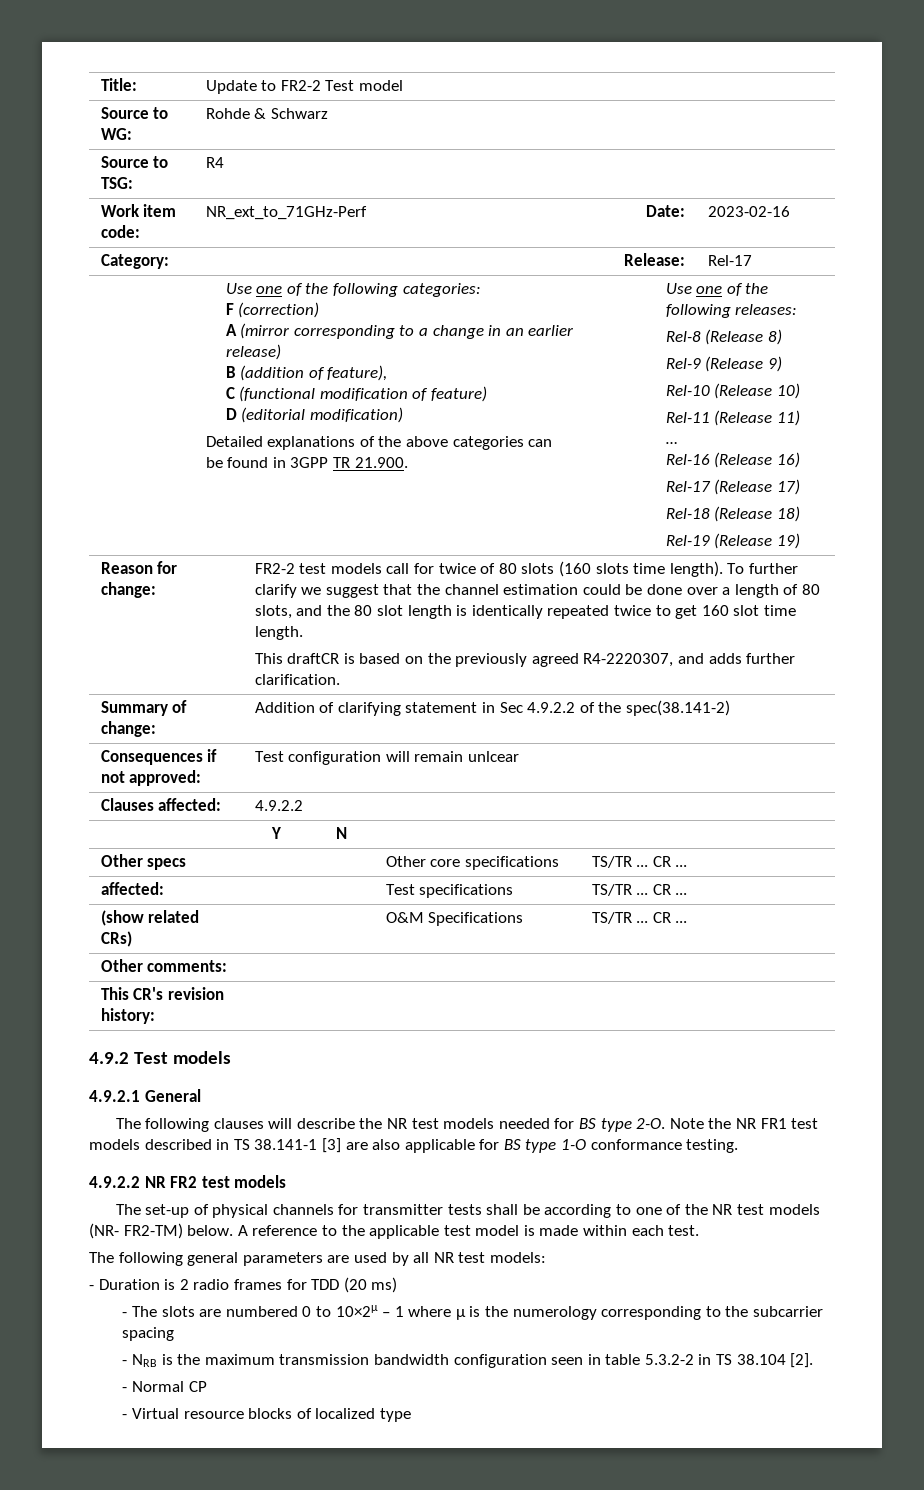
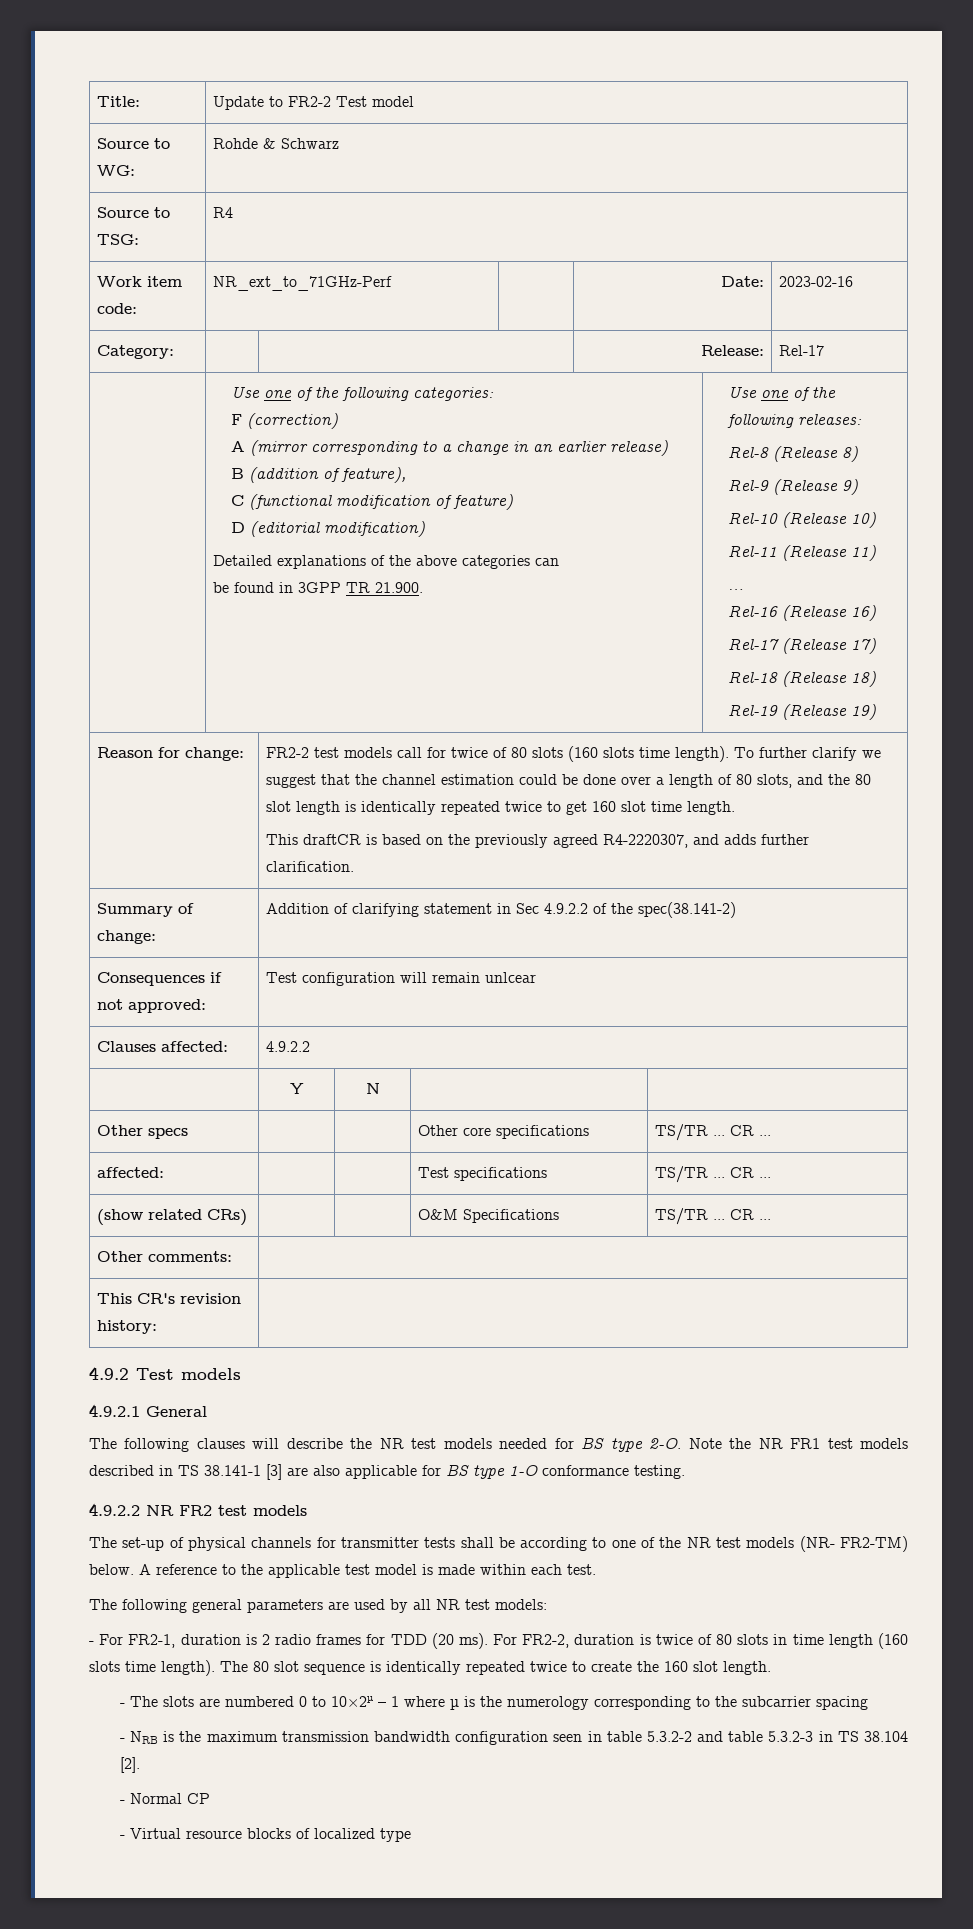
[98,1279,160,1290] Duration -> [99,1634,241,1648] For FR2-1, duration
[371,1277,398,1293] ms) -> [458,1633,908,1649] [89,1660,771,1676] ms). For FR2-2, duration is twice of 80 slots in time length (160 slots time length). The 80 slot sequence is identically repeated twice to create the 160 slot length.
(694, 1359) none -> [697,1731,814,1742] and table 5.3.2-3

